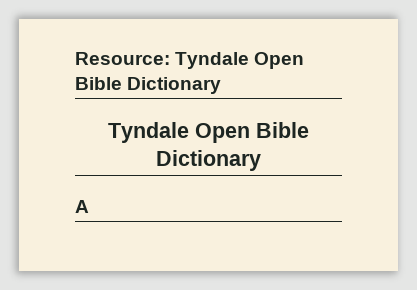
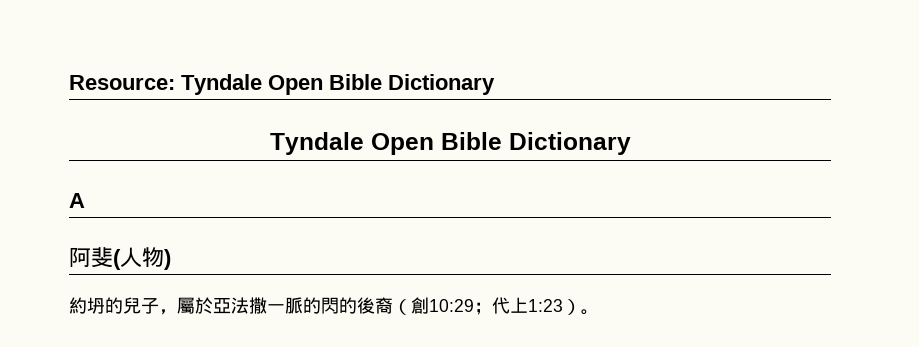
(89, 206) none -> [69,247,171,270] [69,297,599,315] // 阿斐(人物) // 約坍的兒子，屬於亞法撒一脈的閃的後裔（創10:29；代上1:23）。

